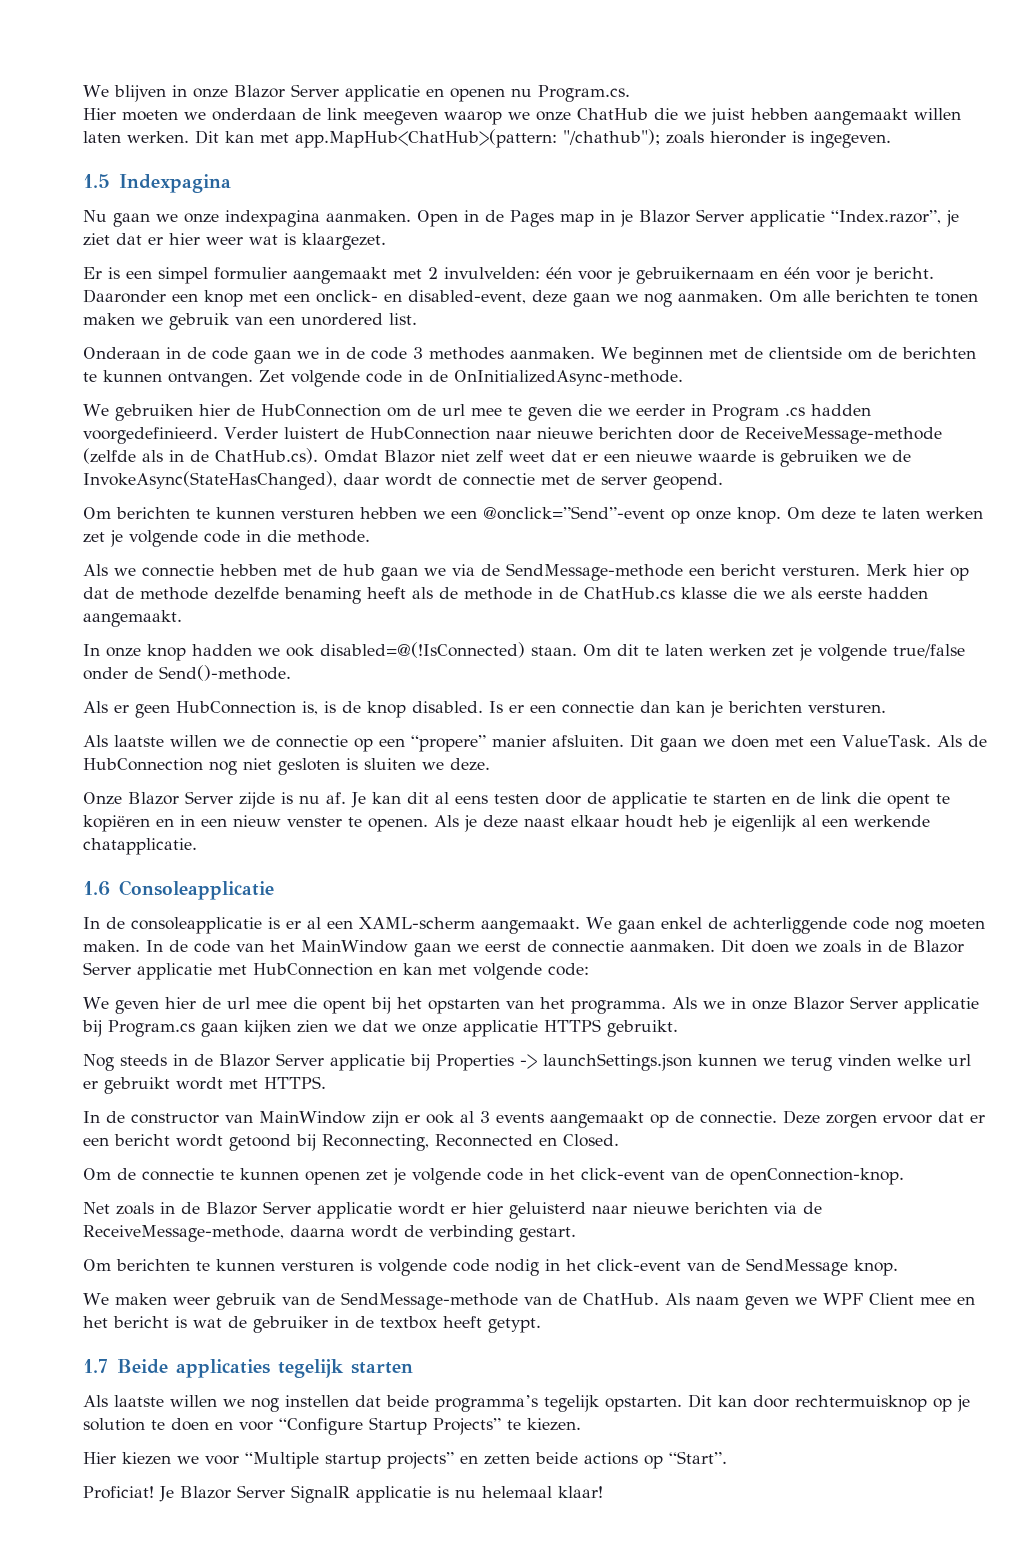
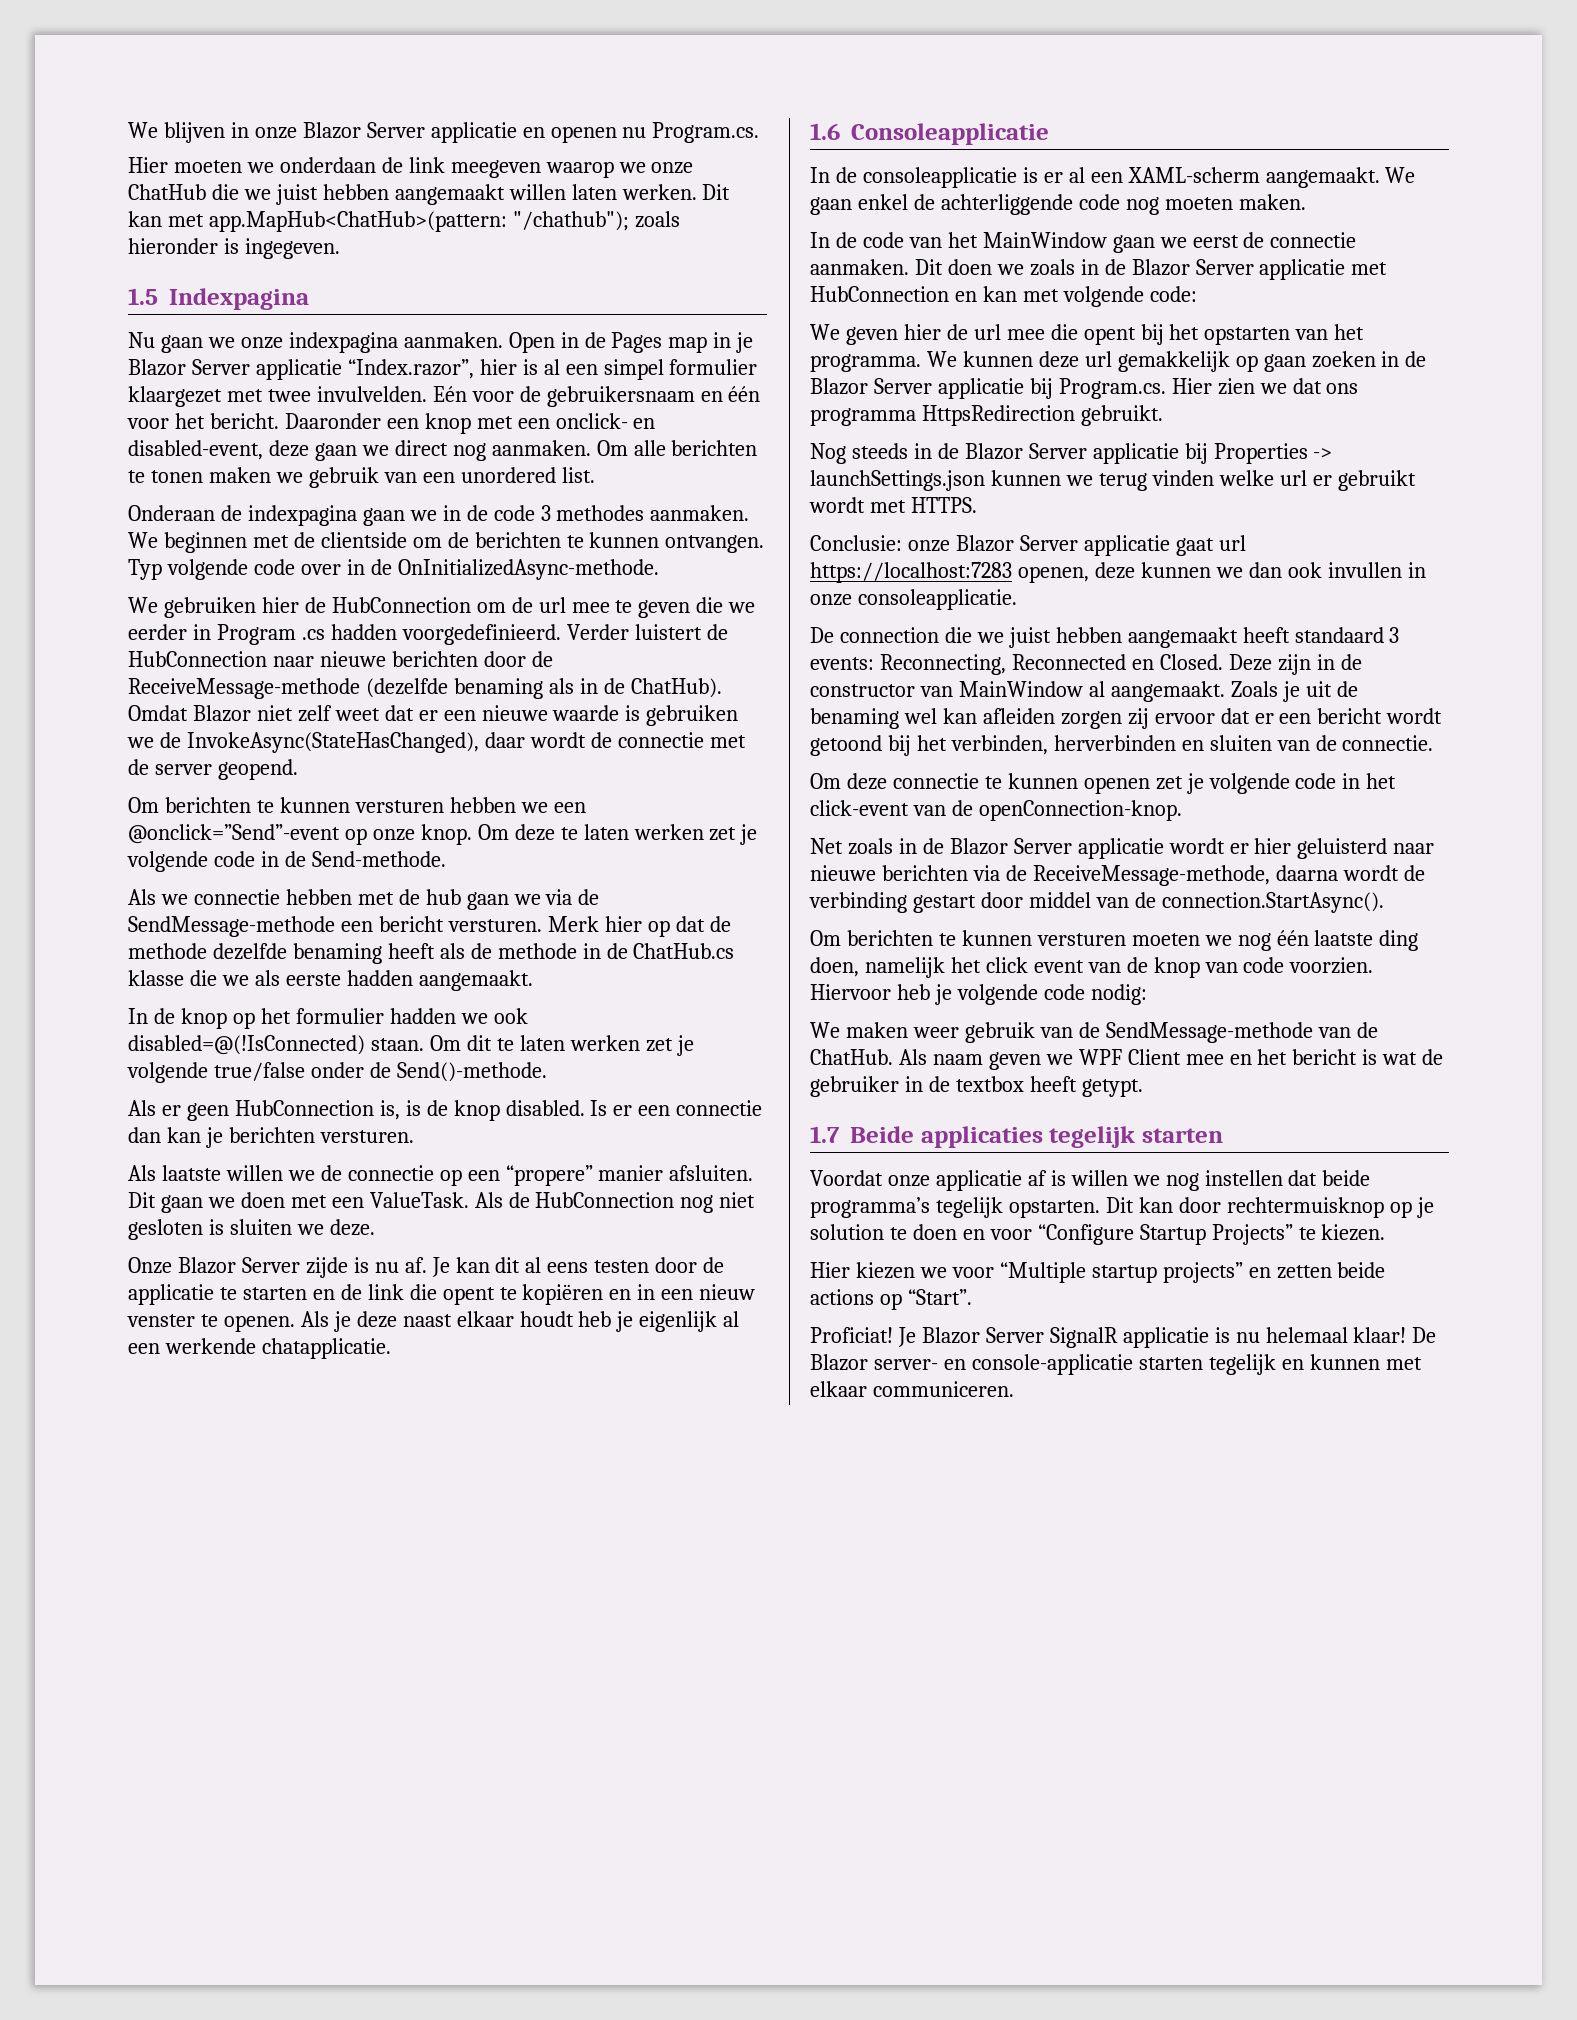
[946,210,959,227] [83,233,386,250] [83,267,754,284] je ziet dat er hier weer wat is klaargezet. // Er is een simpel formulier aangemaakt met 2 invulvelden: één voor je gebruikernaam -> [479,359,758,380] [128,386,695,407] hier is al een simpel formulier klaargezet met twee invulvelden. Eén voor de gebruikersnaam
[855,267,868,284] je -> [174,413,205,429] het
(638, 298) none -> [394,440,448,456] direct
[166,347,248,360] in de code -> [220,505,357,526] de indexpagina
[259,370,402,387] Zet volgende code -> [128,559,341,580] Typ volgende code over
[83,448,136,464] (zelfde -> [365,678,543,699] (dezelfde benaming
[215,448,318,464] ChatHub.cs). -> [630,678,722,698] ChatHub).
[267,530,370,543] die methode. -> [284,851,446,867] de Send-methode.
[106,644,186,661] onze knop -> [153,1008,384,1029] de knop op het formulier
(140, 946) none -> (1306, 202) //
[671,996,979,1014] [82,1019,601,1037] Als we in onze Blazor Server applicatie bij Program.cs gaan kijken zien we dat we onze applicatie HTTPS -> [926,351,1427,372] [810,378,1359,399] [810,405,1075,426] We kunnen deze url gemakkelijk op gaan zoeken in de Blazor Server applicatie bij Program.cs. Hier zien we dat ons programma HttpsRedirection
[83,1110,877,1128] In de constructor van MainWindow zijn er ook al 3 events aangemaakt op de connectie. Deze zorgen -> [810,535,1246,556] [810,562,1426,583] [810,589,1017,610] [810,627,1400,648] [810,654,1362,675] [810,681,1358,702] [810,708,1149,729] Conclusie: onze Blazor Server applicatie gaat url https://localhost:7283 openen, deze kunnen we dan ook invullen in onze consoleapplicatie. // De connection die we juist hebben aangemaakt heeft standaard 3 events: Reconnecting, Reconnected en Closed. Deze zijn in de constructor van MainWindow al aangemaakt. Zoals je uit de benaming wel kan afleiden zorgen zij
[322,1134,619,1151] [83,1168,136,1180] Reconnecting, Reconnected en Closed. // Om de -> [916,735,1434,755] [810,773,887,790] het verbinden, herverbinden en sluiten van de connectie. // Om deze
[519,1227,576,1242] [83,1258,898,1276] gestart. // Om berichten te kunnen versturen is volgende code nodig in het click-event van de SendMessage knop. -> [912,892,1384,913] [810,930,1419,951] [810,957,1374,978] [810,984,1147,1005] gestart door middel van de connection.StartAsync(). // Om berichten te kunnen versturen moeten we nog één laatste ding doen, namelijk het click event van de knop van code voorzien. Hiervoor heb je volgende code nodig:
[83,1395,164,1407] Als laatste -> [810,1170,1066,1191] Voordat onze applicatie af is
(603, 1492) none -> [1412,1327,1437,1343] [810,1354,1422,1375] [810,1381,1014,1397] De Blazor server- en console-applicatie starten tegelijk en kunnen met elkaar communiceren.

